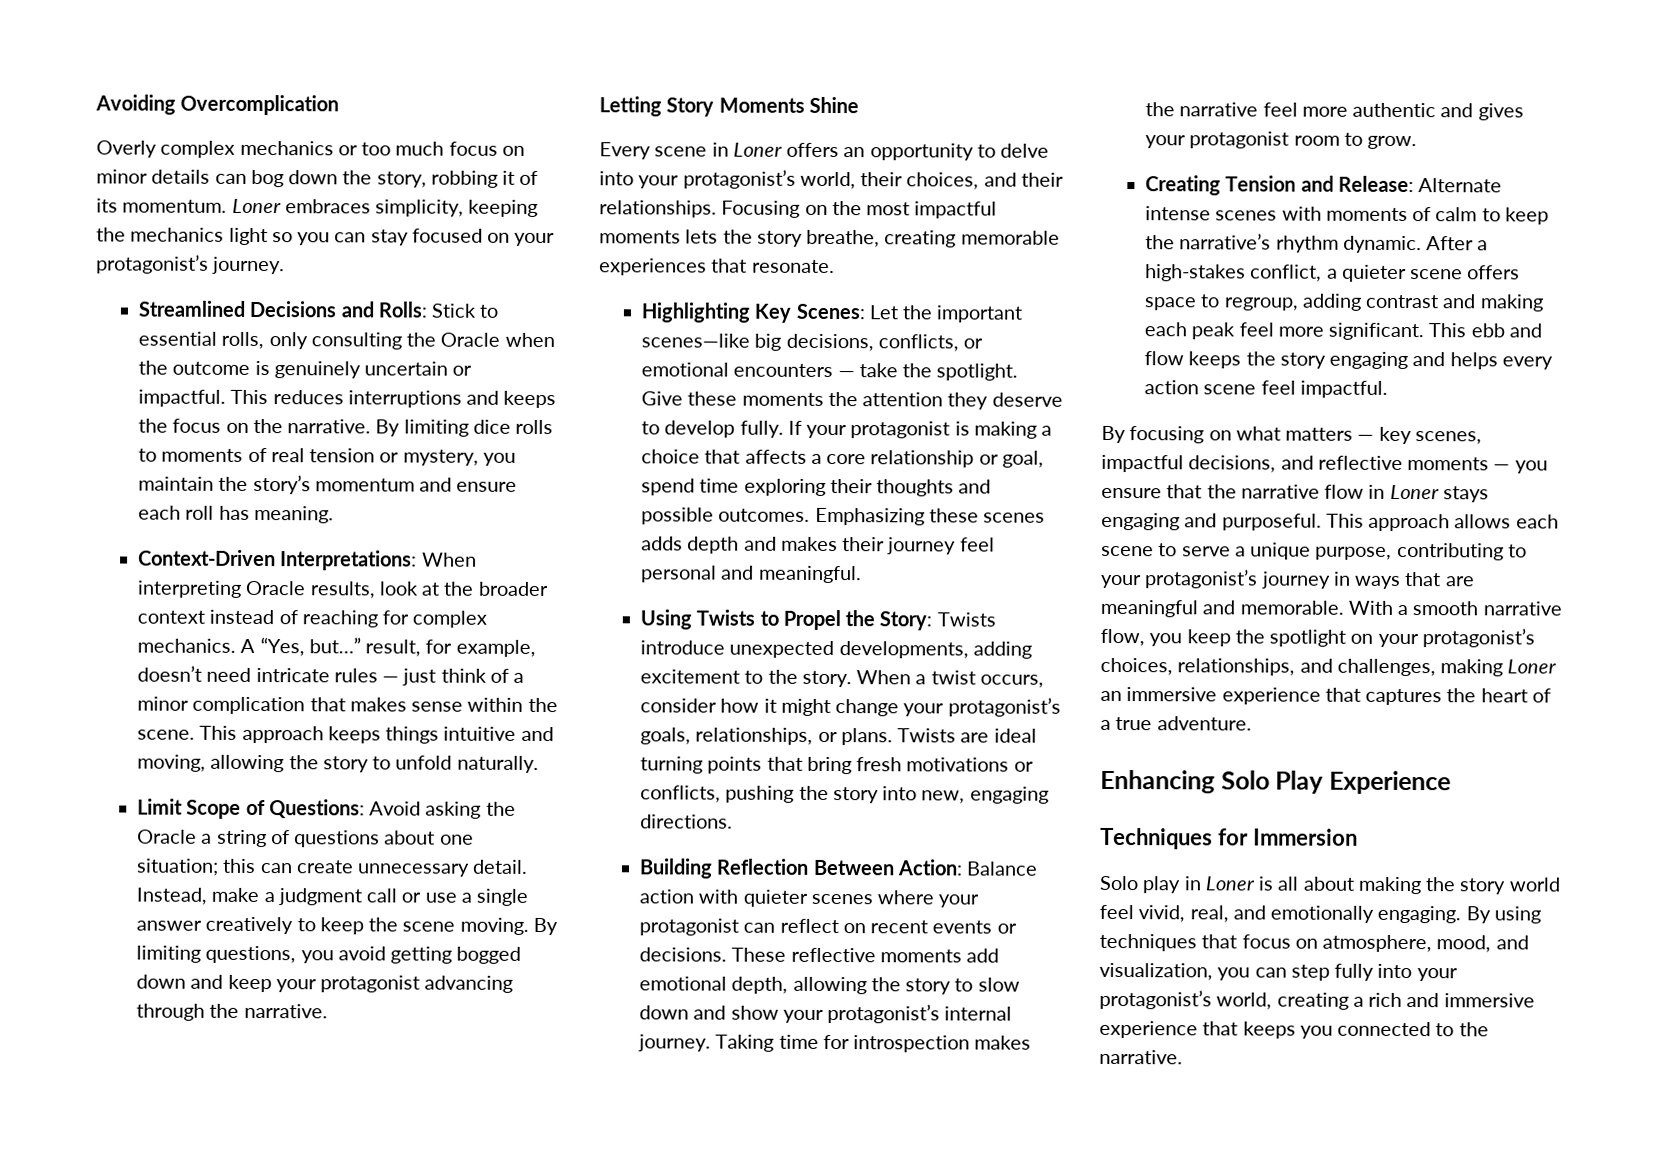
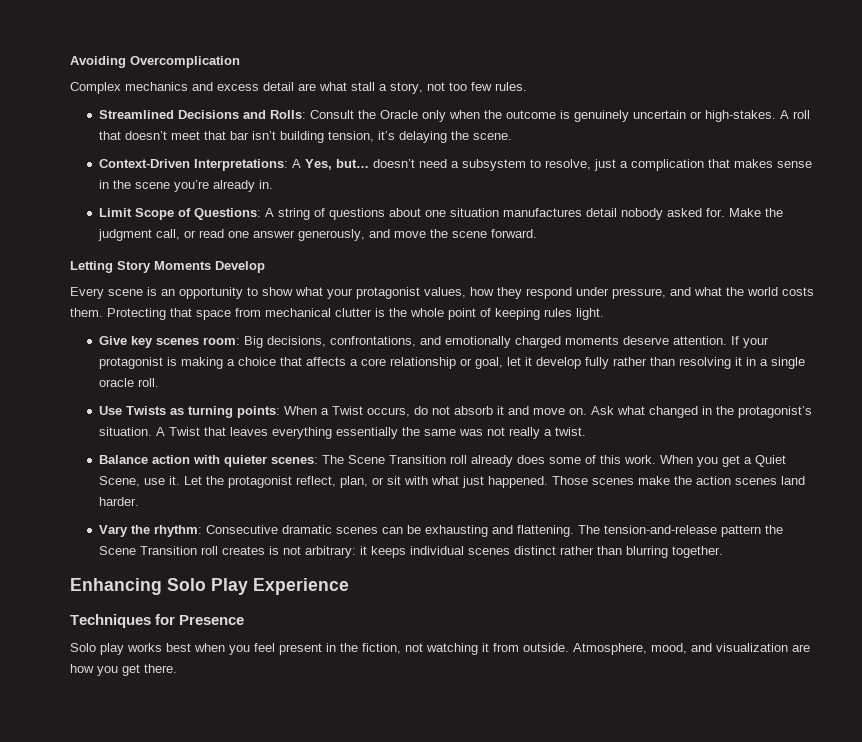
[96,140,525,158] [96,169,539,188] [96,198,539,217] [96,227,556,247] [96,254,286,275] [138,300,499,318] [138,331,501,350] Overly complex mechanics or too much focus on minor details can bog down the story, robbing it of its momentum. Loner embraces simplicity, keeping the mechanics light so you can stay focused on your protagonist’s journey. // Streamlined Decisions and Rolls: Stick to essential rolls, only consulting the Oracle -> [70,82,527,94] [98,110,446,122] Complex mechanics and excess detail are what stall a story, not too few rules. // Streamlined Decisions and Rolls: Consult the Oracle only
[138,389,557,409] [138,418,554,437] [138,447,516,466] [138,474,518,495] [138,505,334,524] [138,549,477,571] [137,580,549,599] [137,609,488,628] [137,637,536,657] [137,665,525,686] [137,696,558,715] [137,725,554,744] [137,754,539,773] impactful. This reduces interruptions and keeps the focus on the narrative. By limiting dice rolls to moments of real tension or mystery, you maintain the story’s momentum and ensure each roll has meaning. // Context-Driven Interpretations: When interpreting Oracle results, look at the broader context instead of reaching for complex mechanics. A “Yes, but…” result, for example, doesn’t need intricate rules — just think of a minor complication that makes sense within the scene. This approach keeps things intuitive and moving, allowing the story to unfold naturally. -> [704,110,810,122] [98,131,512,143] [98,159,812,171] [98,180,273,192] high-stakes. A roll that doesn’t meet that bar isn’t building tension, it’s delaying the scene. // Context-Driven Interpretations: A Yes, but… doesn’t need a subsystem to resolve, just a complication that makes sense in the scene you’re already in.
[369,801,516,819] [137,829,213,844] Avoid asking the Oracle a -> [264,208,274,217] A
[136,858,529,877] [136,887,529,906] [136,916,558,936] [136,945,522,964] [136,974,514,993] [136,1003,328,1021] situation; this can create unnecessary detail. Instead, make a judgment call or use a single answer creatively to keep the scene moving. By limiting questions, you avoid getting bogged down and keep your protagonist advancing through the narrative. -> [449,208,783,220] [97,229,537,241] situation manufactures detail nobody asked for. Make the judgment call, or read one answer generously, and move the scene forward.
[808,96,859,114] Shine -> [215,261,265,273] Develop
[711,142,1050,161] [599,169,1064,190] [599,200,998,219] [599,229,1060,248] [599,258,835,276] [641,302,1023,323] [641,333,984,352] [641,362,1019,381] [641,391,1063,410] [641,420,784,438] in Loner offers an opportunity to delve into your protagonist’s world, their choices, and their relationships. Focusing on the most impactful moments lets the story breathe, creating memorable experiences that resonate. // Highlighting Key Scenes: Let the important scenes—like big decisions, conflicts, or emotional encounters — take the spotlight. Give these moments the attention they deserve to develop fully. -> [147,287,814,299] [70,308,604,320] [98,336,727,348] is an opportunity to show what your protagonist values, how they respond under pressure, and what the world costs them. Protecting that space from mechanical clutter is the whole point of keeping rules light. // Give key scenes room: Big decisions, confrontations, and emotionally charged moments deserve attention.
[641,478,992,497] [641,507,1046,526] [641,536,995,555] [641,565,862,584] [640,609,996,631] [640,640,1032,659] [640,669,1044,688] [640,697,1061,717] [640,727,1037,746] [640,756,1034,775] [640,785,1049,804] [640,814,734,829] [639,858,1039,879] [639,889,980,908] [639,918,1017,936] [639,947,1000,963] [639,976,1020,995] [639,1003,1013,1024] [638,1034,1032,1053] [1145,102,1524,121] [1145,131,1418,150] [1145,175,1503,196] [1145,206,1549,225] [1145,233,1489,254] [1145,264,1521,283] [1144,293,1544,312] [1144,322,1542,341] [1144,351,1553,370] [1144,380,1388,398] [1101,425,1482,445] [1101,454,1548,474] [1101,484,1489,503] [1101,512,1559,532] [1101,542,1527,561] [1100,569,1475,589] [1100,599,1562,618] [1100,628,1535,648] [1100,657,1558,677] [1100,687,1551,706] [1100,716,1252,731] spend time exploring their thoughts and possible outcomes. Emphasizing these scenes adds depth and makes their journey feel personal and meaningful. // Using Twists to Propel the Story: Twists introduce unexpected developments, adding excitement to the story. When a twist occurs, consider how it might change your protagonist’s goals, relationships, or plans. Twists are ideal turning points that bring fresh motivations or conflicts, pushing the story into new, engaging directions. // Building Reflection Between Action: Balance action with quieter scenes where your protagonist can reflect on recent events or decisions. These reflective moments add emotional depth, allowing the story to slow down and show your protagonist’s internal journey. Taking time for introspection makes the narrative feel more authentic and gives your protagonist room to grow. // Creating Tension and Release: Alternate intense scenes with moments of calm to keep the narrative’s rhythm dynamic. After a high-stakes conflict, a quieter scene offers space to regroup, adding contrast and making each peak feel more significant. This ebb and flow keeps the story engaging and helps every action scene feel impactful. // By focusing on what matters — key scenes, impactful decisions, and reflective moments — you ensure that the narrative flow in Loner stays engaging and purposeful. This approach allows each scene to serve a unique purpose, contributing to your protagonist’s journey in ways that are meaningful and memorable. With a smooth narrative flow, you keep the spotlight on your protagonist’s choices, relationships, and challenges, making Loner an immersive experience that captures the heart of a true adventure. -> [506,357,805,369] [98,378,159,387] [98,406,812,418] [98,427,586,439] [98,455,786,467] [98,476,805,488] [98,497,139,506] [98,525,783,537] [98,546,723,558] let it develop fully rather than resolving it in a single oracle roll. // Use Twists as turning points: When a Twist occurs, do not absorb it and move on. Ask what changed in the protagonist’s situation. A Twist that leaves everything essentially the same was not really a twist. // Balance action with quieter scenes: The Scene Transition roll already does some of this work. When you get a Quiet Scene, use it. Let the protagonist reflect, plan, or sit with what just happened. Those scenes make the action scenes land harder. // Vary the rhythm: Consecutive dramatic scenes can be exhausting and flattening. The tension-and-release pattern the Scene Transition roll creates is not arbitrary: it keeps individual scenes distinct rather than blurring together.
[1252,828,1358,846] Immersion -> [179,615,245,625] Presence
[1183,876,1560,895] [1099,904,1541,924] [1099,933,1529,953] [1099,962,1458,982] [1099,989,1535,1010] [1099,1020,1489,1039] [1099,1049,1183,1065] in Loner is all about making the story world feel vivid, real, and emotionally engaging. By using techniques that focus on atmosphere, mood, and visualization, you can step fully into your protagonist’s world, creating a rich and immersive experience that keeps you connected to the narrative. -> [127,643,810,655] [70,664,177,676] works best when you feel present in the fiction, not watching it from outside. Atmosphere, mood, and visualization are how you get there.

